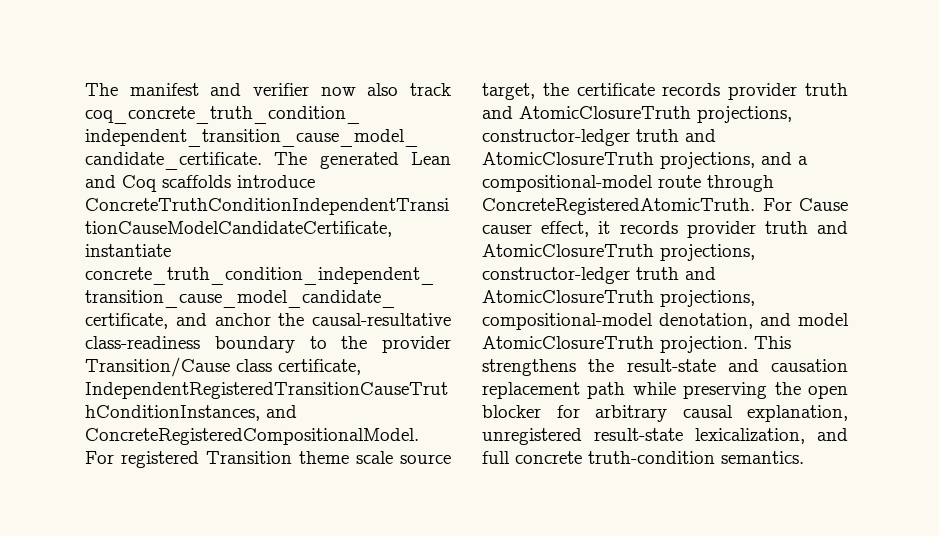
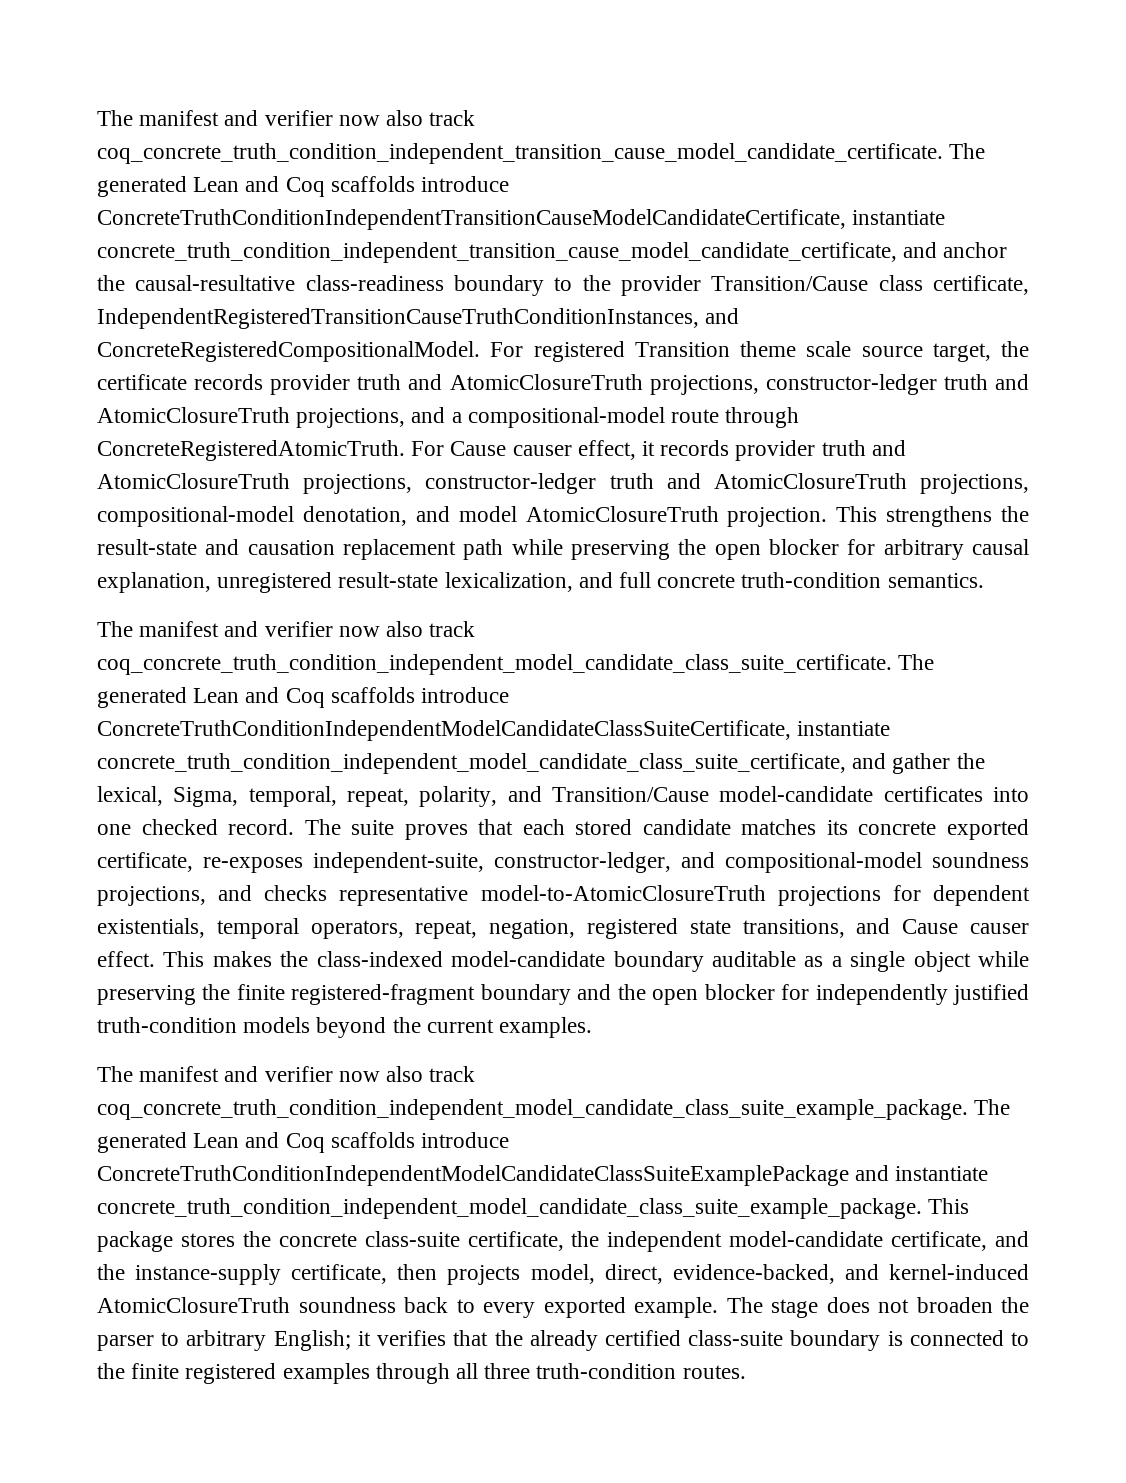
(804, 457) none -> [97,621,476,637] [97,654,935,675] [97,687,510,708] [97,720,891,741] [97,753,985,774] [97,786,1029,807] [97,819,1029,840] [97,852,1029,873] [97,885,1030,906] [97,918,1029,939] [97,951,1029,972] [97,984,1030,1005] [97,1017,593,1038] [97,1066,476,1082] [97,1099,1011,1120] [97,1132,510,1153] [97,1165,989,1186] [97,1198,970,1219] [97,1231,1029,1252] [97,1264,1029,1285] [97,1297,1029,1318] [97,1330,1029,1351] [97,1363,746,1384] // The manifest and verifier now also track coq_concrete_truth_condition_independent_model_candidate_class_suite_certificate. The generated Lean and Coq scaffolds introduce ConcreteTruthConditionIndependentModelCandidateClassSuiteCertificate, instantiate concrete_truth_condition_independent_model_candidate_class_suite_certificate, and gather the lexical, Sigma, temporal, repeat, polarity, and Transition/Cause model-candidate certificates into one checked record. The suite proves that each stored candidate matches its concrete exported certificate, re-exposes independent-suite, constructor-ledger, and compositional-model soundness projections, and checks representative model-to-AtomicClosureTruth projections for dependent existentials, temporal operators, repeat, negation, registered state transitions, and Cause causer effect. This makes the class-indexed model-candidate boundary auditable as a single object while preserving the finite registered-fragment boundary and the open blocker for independently justified truth-condition models beyond the current examples. // The manifest and verifier now also track coq_concrete_truth_condition_independent_model_candidate_class_suite_example_package. The generated Lean and Coq scaffolds introduce ConcreteTruthConditionIndependentModelCandidateClassSuiteExamplePackage and instantiate concrete_truth_condition_independent_model_candidate_class_suite_example_package. This package stores the concrete class-suite certificate, the independent model-candidate certificate, and the instance-supply certificate, then projects model, direct, evidence-backed, and kernel-induced AtomicClosureTruth soundness back to every exported example. The stage does not broaden the parser to arbitrary English; it verifies that the already certified class-suite boundary is connected to the finite registered examples through all three truth-condition routes.

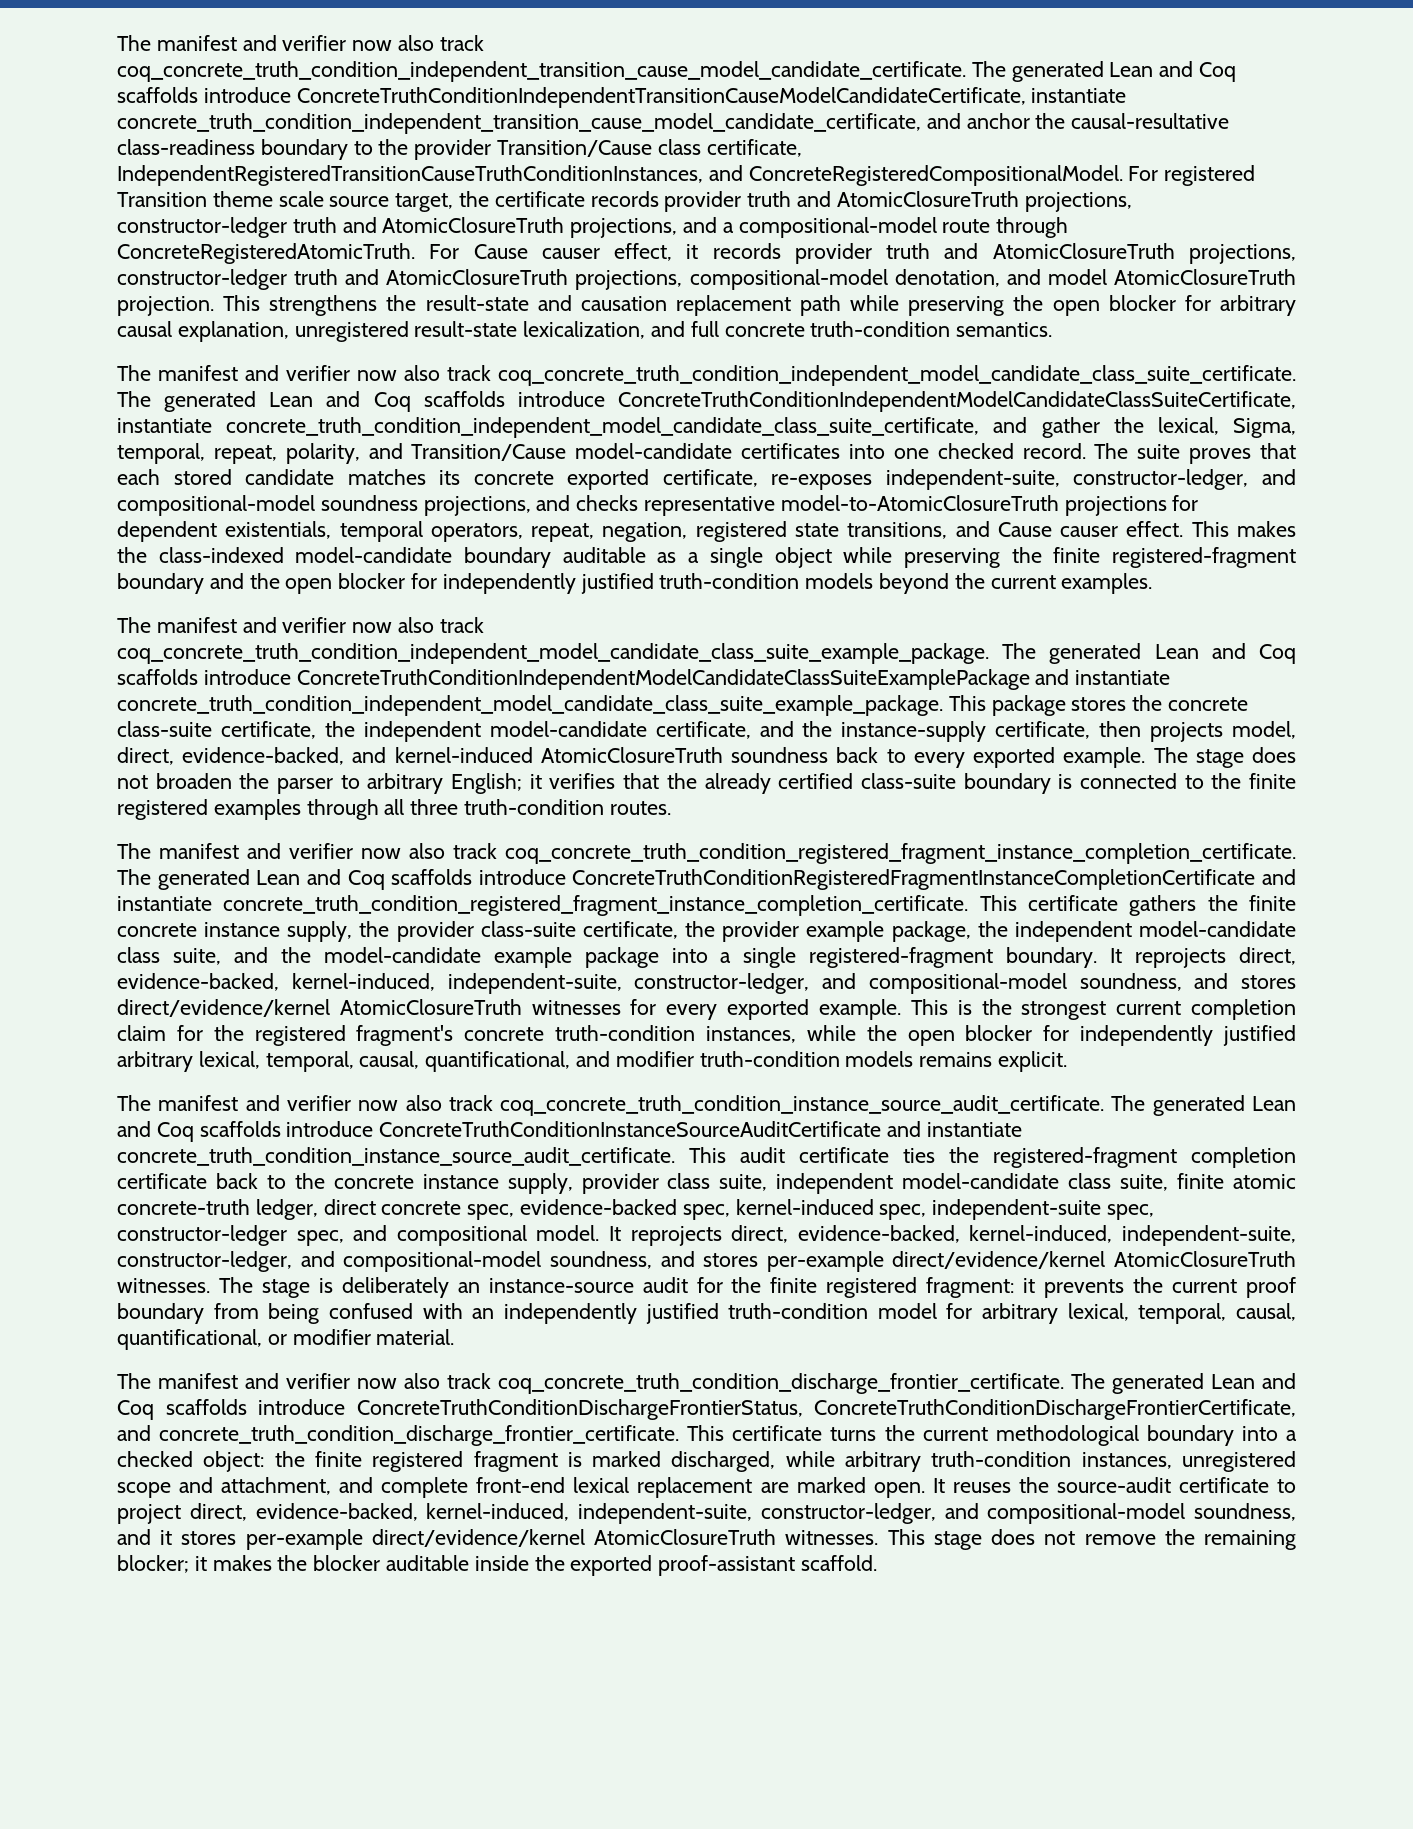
(746, 1372) none -> [117,843,1296,864] [117,869,1296,890] [117,895,1296,916] [117,921,1296,942] [117,947,1296,968] [117,973,1296,994] [117,999,1296,1020] [117,1025,1297,1046] [117,1051,1068,1072] [117,1095,1296,1116] [117,1121,1022,1142] [117,1147,1296,1168] [117,1173,1297,1194] [117,1199,1155,1220] [117,1225,1296,1246] [117,1251,1297,1272] [117,1277,1297,1298] [117,1303,1296,1324] [117,1329,455,1350] [117,1373,1296,1394] [117,1399,1297,1420] [117,1425,1297,1446] [117,1451,1296,1472] [117,1477,1296,1498] [117,1503,1296,1524] [117,1529,1296,1550] [117,1555,878,1576] // The manifest and verifier now also track coq_concrete_truth_condition_registered_fragment_instance_completion_certificate. The generated Lean and Coq scaffolds introduce ConcreteTruthConditionRegisteredFragmentInstanceCompletionCertificate and instantiate concrete_truth_condition_registered_fragment_instance_completion_certificate. This certificate gathers the finite concrete instance supply, the provider class-suite certificate, the provider example package, the independent model-candidate class suite, and the model-candidate example package into a single registered-fragment boundary. It reprojects direct, evidence-backed, kernel-induced, independent-suite, constructor-ledger, and compositional-model soundness, and stores direct/evidence/kernel AtomicClosureTruth witnesses for every exported example. This is the strongest current completion claim for the registered fragment's concrete truth-condition instances, while the open blocker for independently justified arbitrary lexical, temporal, causal, quantificational, and modifier truth-condition models remains explicit. // The manifest and verifier now also track coq_concrete_truth_condition_instance_source_audit_certificate. The generated Lean and Coq scaffolds introduce ConcreteTruthConditionInstanceSourceAuditCertificate and instantiate concrete_truth_condition_instance_source_audit_certificate. This audit certificate ties the registered-fragment completion certificate back to the concrete instance supply, provider class suite, independent model-candidate class suite, finite atomic concrete-truth ledger, direct concrete spec, evidence-backed spec, kernel-induced spec, independent-suite spec, constructor-ledger spec, and compositional model. It reprojects direct, evidence-backed, kernel-induced, independent-suite, constructor-ledger, and compositional-model soundness, and stores per-example direct/evidence/kernel AtomicClosureTruth witnesses. The stage is deliberately an instance-source audit for the finite registered fragment: it prevents the current proof boundary from being confused with an independently justified truth-condition model for arbitrary lexical, temporal, causal, quantificational, or modifier material. // The manifest and verifier now also track coq_concrete_truth_condition_discharge_frontier_certificate. The generated Lean and Coq scaffolds introduce ConcreteTruthConditionDischargeFrontierStatus, ConcreteTruthConditionDischargeFrontierCertificate, and concrete_truth_condition_discharge_frontier_certificate. This certificate turns the current methodological boundary into a checked object: the finite registered fragment is marked discharged, while arbitrary truth-condition instances, unregistered scope and attachment, and complete front-end lexical replacement are marked open. It reuses the source-audit certificate to project direct, evidence-backed, kernel-induced, independent-suite, constructor-ledger, and compositional-model soundness, and it stores per-example direct/evidence/kernel AtomicClosureTruth witnesses. This stage does not remove the remaining blocker; it makes the blocker auditable inside the exported proof-assistant scaffold.

